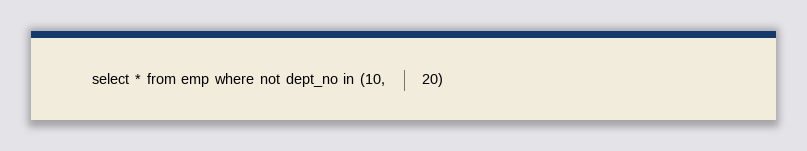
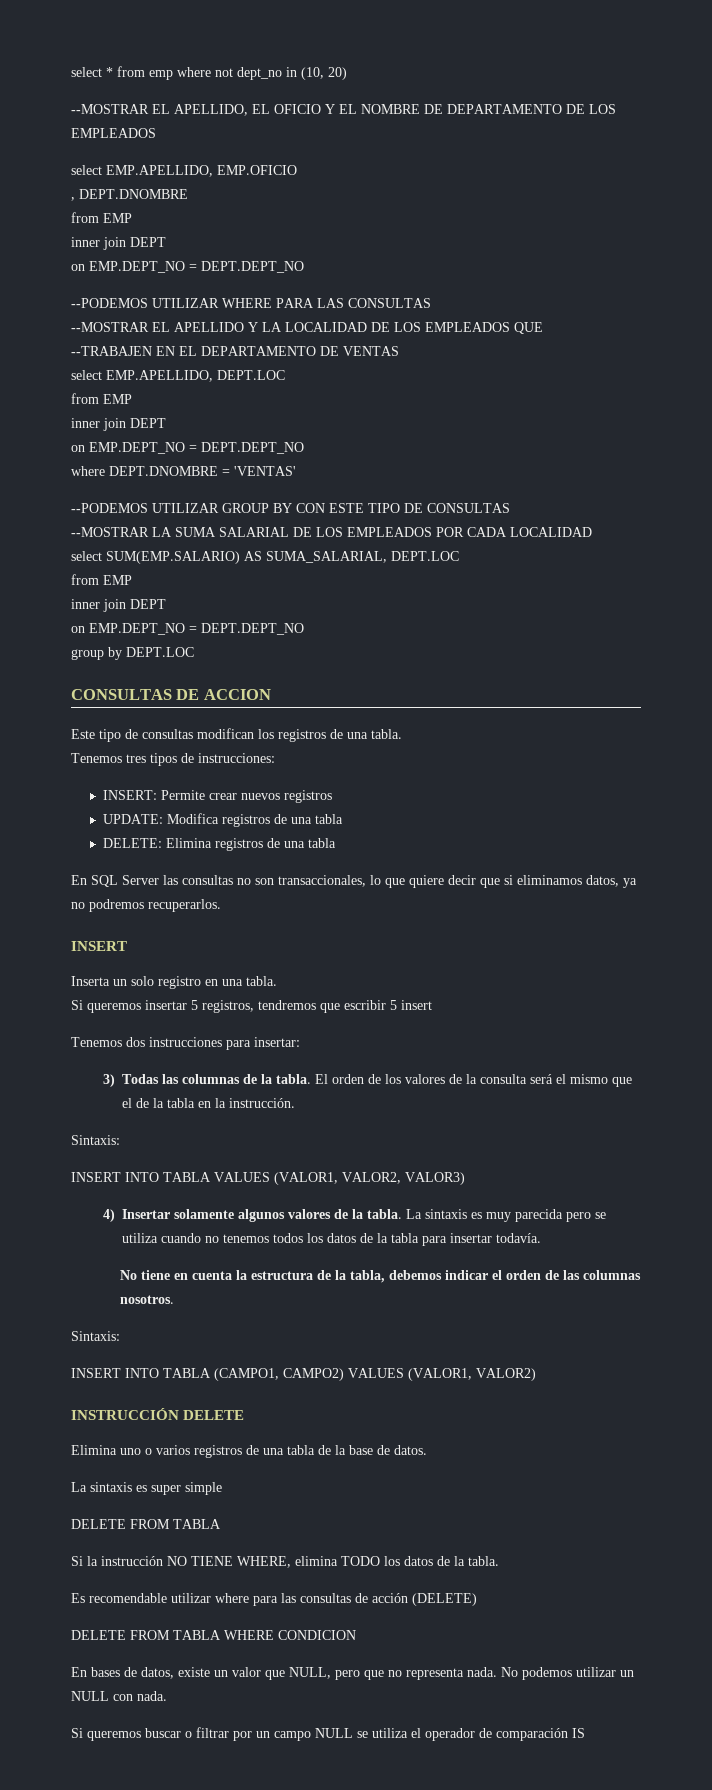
(443, 80) none -> [71,104,616,116] [71,128,156,138] [71,165,297,177] [71,189,188,201] [71,212,132,223] [71,237,166,250] [71,261,304,273] [71,298,431,308] [71,322,543,334] [71,346,399,356] [71,370,285,382] [71,393,132,404] [71,418,166,431] [71,442,304,454] [71,466,296,476] [71,503,510,513] [71,527,592,537] [71,551,459,564] [71,574,132,585] [71,599,166,612] [71,623,304,635] [71,647,194,660] [71,689,271,700] [71,728,402,742] [71,753,275,766] [102,790,332,803] [102,813,343,827] [102,838,336,851] [71,875,637,888] [71,899,221,912] [71,941,127,951] [71,976,277,989] [71,1000,432,1013] [71,1037,300,1050] [103,1074,633,1087] [122,1098,296,1108] [71,1135,120,1145] [71,1172,465,1185] [103,1209,607,1222] [122,1233,542,1246] [119,1270,641,1283] [119,1295,174,1304] [71,1331,120,1341] [71,1368,536,1381] [71,1408,245,1420] [71,1445,427,1458] [71,1482,222,1495] [71,1519,221,1529] [71,1556,499,1568] [71,1593,477,1606] [71,1630,356,1640] [71,1667,634,1680] [71,1691,167,1701] [71,1727,585,1741] // --MOSTRAR EL APELLIDO, EL OFICIO Y EL NOMBRE DE DEPARTAMENTO DE LOS EMPLEADOS // select EMP.APELLIDO, EMP.OFICIO // , DEPT.DNOMBRE // from EMP // inner join DEPT // on EMP.DEPT_NO = DEPT.DEPT_NO // --PODEMOS UTILIZAR WHERE PARA LAS CONSULTAS // --MOSTRAR EL APELLIDO Y LA LOCALIDAD DE LOS EMPLEADOS QUE // --TRABAJEN EN EL DEPARTAMENTO DE VENTAS // select EMP.APELLIDO, DEPT.LOC // from EMP // inner join DEPT // on EMP.DEPT_NO = DEPT.DEPT_NO // where DEPT.DNOMBRE = 'VENTAS' // --PODEMOS UTILIZAR GROUP BY CON ESTE TIPO DE CONSULTAS // --MOSTRAR LA SUMA SALARIAL DE LOS EMPLEADOS POR CADA LOCALIDAD // select SUM(EMP.SALARIO) AS SUMA_SALARIAL, DEPT.LOC // from EMP // inner join DEPT // on EMP.DEPT_NO = DEPT.DEPT_NO // group by DEPT.LOC // CONSULTAS DE ACCION // Este tipo de consultas modifican los registros de una tabla. // Tenemos tres tipos de instrucciones: // INSERT: Permite crear nuevos registros // UPDATE: Modifica registros de una tabla // DELETE: Elimina registros de una tabla // En SQL Server las consultas no son transaccionales, lo que quiere decir que si eliminamos datos, ya no podremos recuperarlos. // INSERT // Inserta un solo registro en una tabla. // Si queremos insertar 5 registros, tendremos que escribir 5 insert // Tenemos dos instrucciones para insertar: // 3) Todas las columnas de la tabla. El orden de los valores de la consulta será el mismo que el de la tabla en la instrucción. // Sintaxis: // INSERT INTO TABLA VALUES (VALOR1, VALOR2, VALOR3) // 4) Insertar solamente algunos valores de la tabla. La sintaxis es muy parecida pero se utiliza cuando no tenemos todos los datos de la tabla para insertar todavía. // No tiene en cuenta la estructura de la tabla, debemos indicar el orden de las columnas nosotros. // Sintaxis: // INSERT INTO TABLA (CAMPO1, CAMPO2) VALUES (VALOR1, VALOR2) // INSTRUCCIÓN DELETE // Elimina uno o varios registros de una tabla de la base de datos. // La sintaxis es super simple // DELETE FROM TABLA // Si la instrucción NO TIENE WHERE, elimina TODO los datos de la tabla. // Es recomendable utilizar where para las consultas de acción (DELETE) // DELETE FROM TABLA WHERE CONDICION // En bases de datos, existe un valor que NULL, pero que no representa nada. No podemos utilizar un NULL con nada. // Si queremos buscar o filtrar por un campo NULL se utiliza el operador de comparación IS

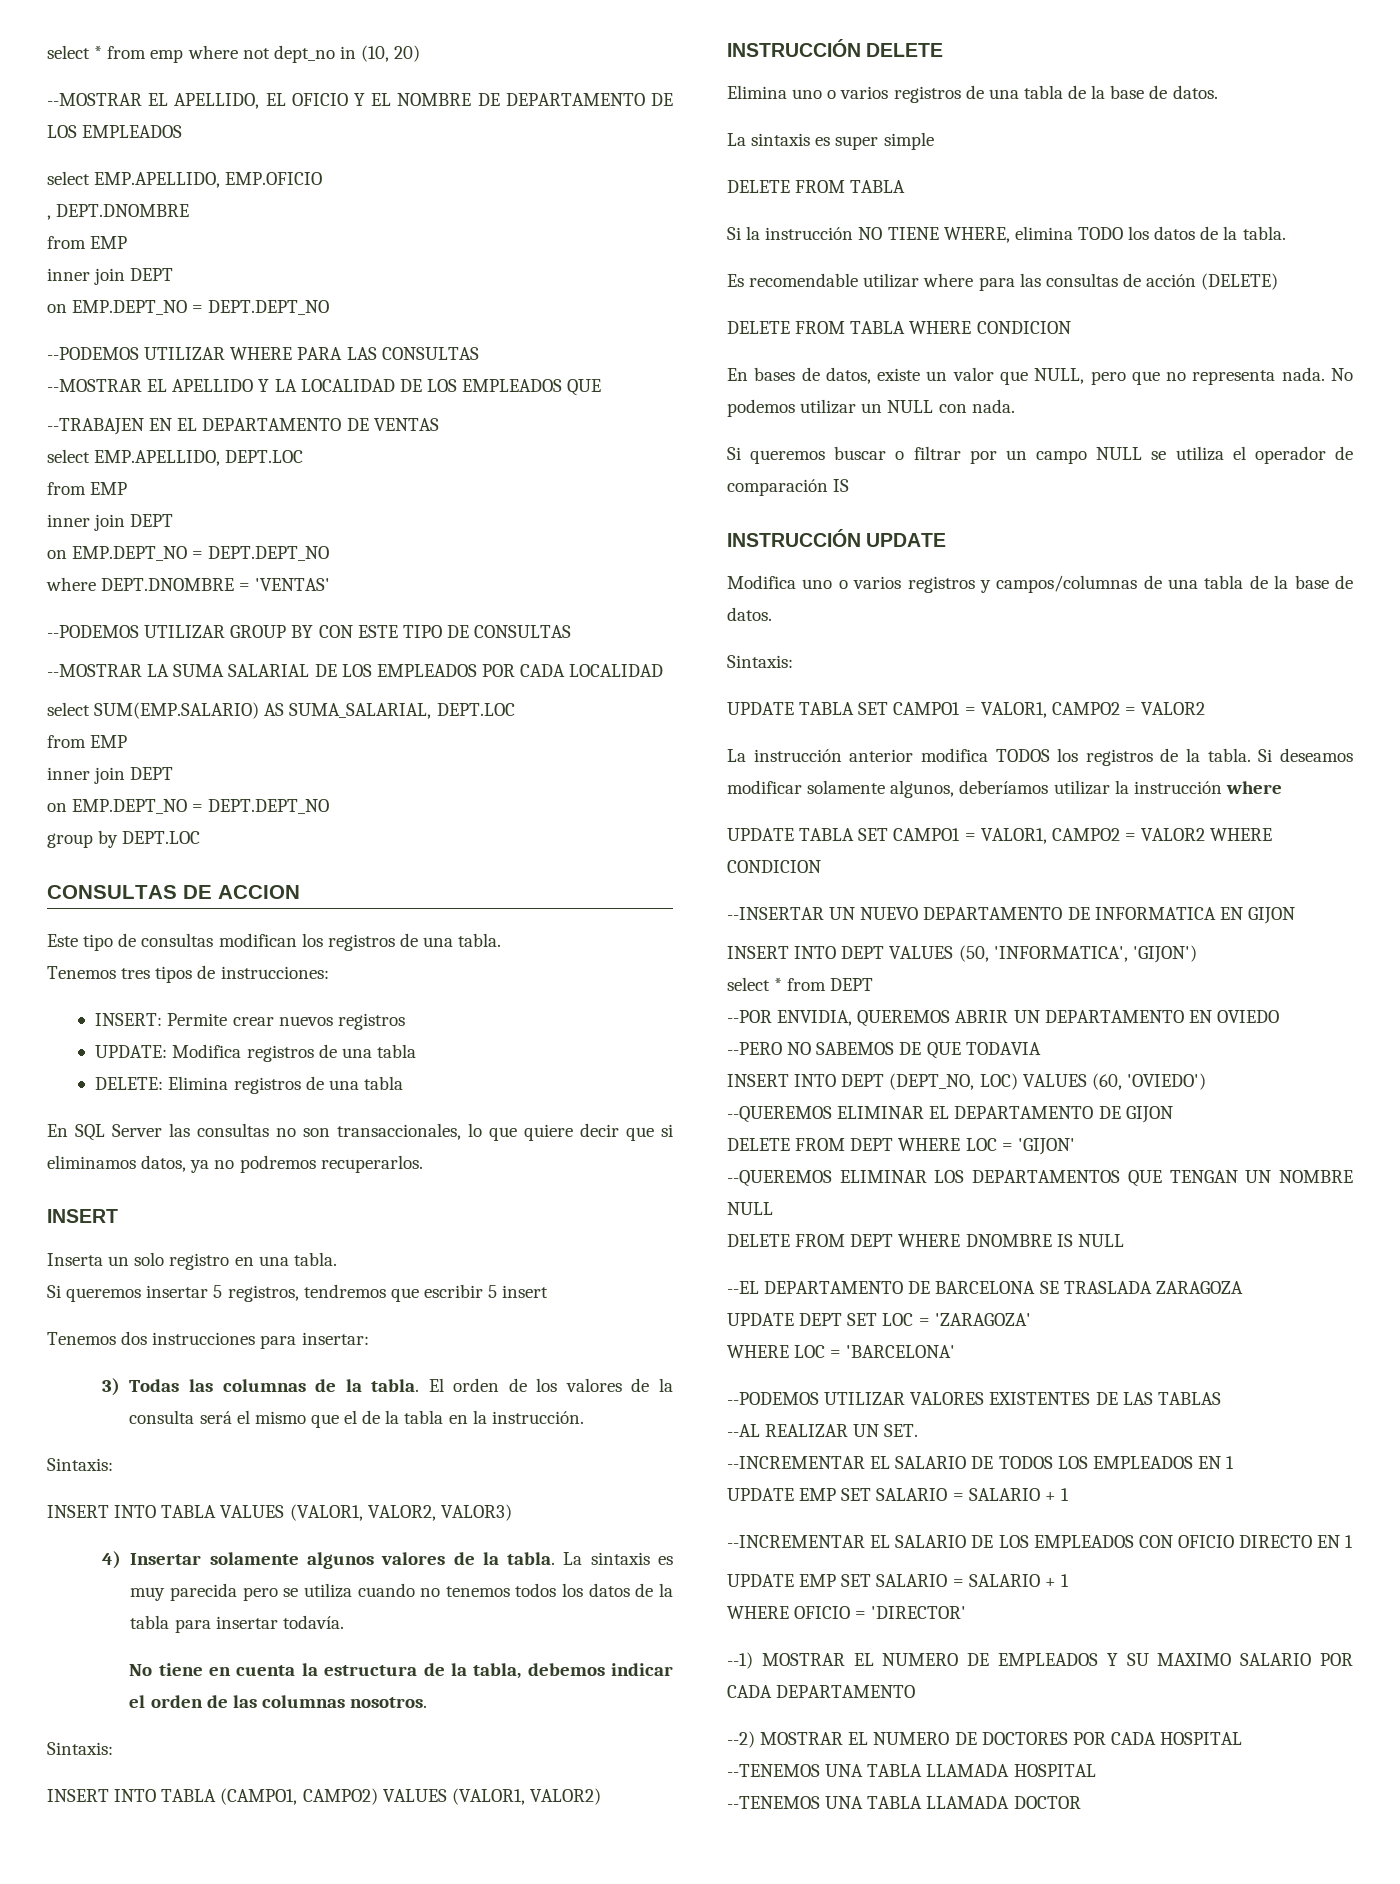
(585, 1733) none -> [727,529,947,547] [727,575,1353,593] [727,607,772,621] [727,655,793,668] [727,702,1206,718] [727,748,1353,766] [727,780,1282,798] [727,828,1273,844] [727,860,821,873] [727,907,1295,924] [727,945,1197,963] [727,977,874,991] [727,1010,1279,1027] [727,1042,1041,1059] [727,1073,1206,1090] [727,1106,1173,1123] [727,1138,1075,1155] [727,1170,1353,1187] [727,1202,773,1215] [727,1234,1124,1247] [727,1281,1243,1294] [727,1313,1031,1326] [727,1345,956,1358] [727,1392,1221,1405] [727,1424,919,1437] [727,1456,1235,1469] [727,1488,1069,1501] [727,1535,1354,1548] [727,1574,1069,1587] [727,1606,967,1619] [727,1652,1353,1669] [727,1685,916,1698] [727,1731,1243,1748] [727,1764,1096,1777] [727,1796,1081,1809] // INSTRUCCIÓN UPDATE // Modifica uno o varios registros y campos/columnas de una tabla de la base de datos. // Sintaxis: // UPDATE TABLA SET CAMPO1 = VALOR1, CAMPO2 = VALOR2 // La instrucción anterior modifica TODOS los registros de la tabla. Si deseamos modificar solamente algunos, deberíamos utilizar la instrucción where // UPDATE TABLA SET CAMPO1 = VALOR1, CAMPO2 = VALOR2 WHERE CONDICION // --INSERTAR UN NUEVO DEPARTAMENTO DE INFORMATICA EN GIJON // INSERT INTO DEPT VALUES (50, 'INFORMATICA', 'GIJON') // select * from DEPT // --POR ENVIDIA, QUEREMOS ABRIR UN DEPARTAMENTO EN OVIEDO // --PERO NO SABEMOS DE QUE TODAVIA // INSERT INTO DEPT (DEPT_NO, LOC) VALUES (60, 'OVIEDO') // --QUEREMOS ELIMINAR EL DEPARTAMENTO DE GIJON // DELETE FROM DEPT WHERE LOC = 'GIJON' // --QUEREMOS ELIMINAR LOS DEPARTAMENTOS QUE TENGAN UN NOMBRE NULL // DELETE FROM DEPT WHERE DNOMBRE IS NULL // --EL DEPARTAMENTO DE BARCELONA SE TRASLADA ZARAGOZA // UPDATE DEPT SET LOC = 'ZARAGOZA' // WHERE LOC = 'BARCELONA' // --PODEMOS UTILIZAR VALORES EXISTENTES DE LAS TABLAS // --AL REALIZAR UN SET. // --INCREMENTAR EL SALARIO DE TODOS LOS EMPLEADOS EN 1 // UPDATE EMP SET SALARIO = SALARIO + 1 // --INCREMENTAR EL SALARIO DE LOS EMPLEADOS CON OFICIO DIRECTO EN 1 // UPDATE EMP SET SALARIO = SALARIO + 1 // WHERE OFICIO = 'DIRECTOR' // --1) MOSTRAR EL NUMERO DE EMPLEADOS Y SU MAXIMO SALARIO POR CADA DEPARTAMENTO // --2) MOSTRAR EL NUMERO DE DOCTORES POR CADA HOSPITAL // --TENEMOS UNA TABLA LLAMADA HOSPITAL // --TENEMOS UNA TABLA LLAMADA DOCTOR

